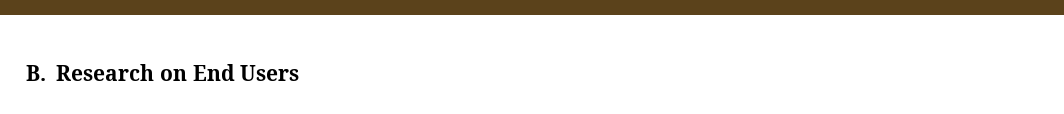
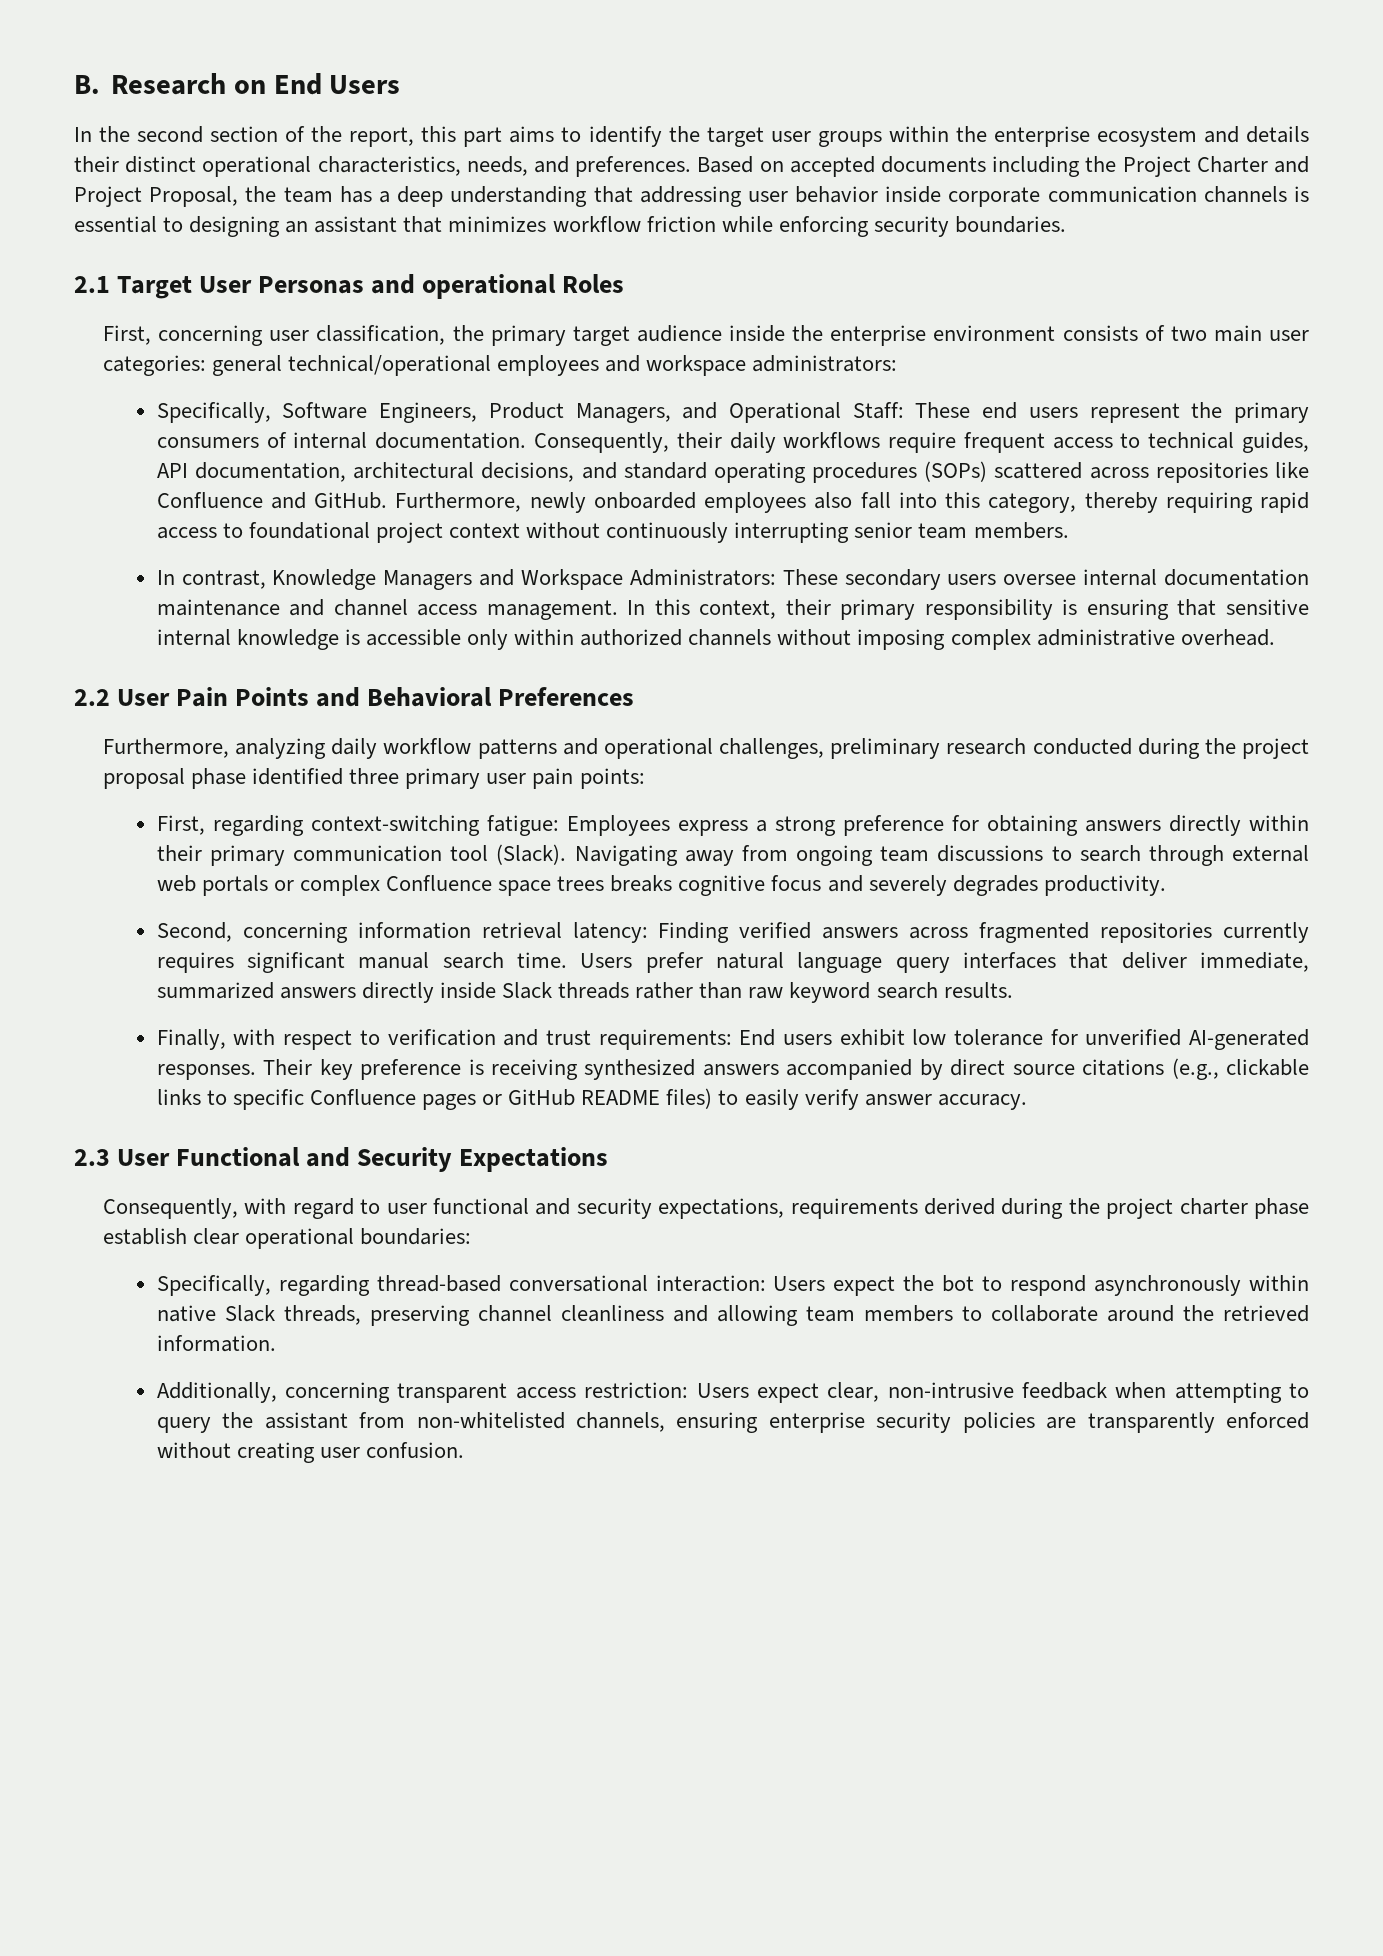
(300, 73) none -> [74,126,1309,147] [74,156,1310,177] [74,186,1309,207] [74,216,1066,237] [74,274,625,299] [103,325,1310,346] [103,355,898,376] [156,402,1309,423] [156,432,1309,453] [156,461,1309,483] [156,492,1309,513] [156,522,1069,543] [156,569,1309,590] [156,599,1309,620] [156,629,1275,650] [74,687,635,707] [103,738,1309,759] [103,768,645,789] [156,815,1309,836] [156,844,1309,866] [156,875,1166,896] [156,922,1309,943] [156,952,1309,973] [156,982,1013,1003] [156,1029,1309,1050] [156,1058,1309,1080] [156,1088,1027,1110] [74,1147,609,1172] [103,1198,1309,1219] [103,1228,472,1249] [156,1275,1309,1296] [156,1305,1309,1326] [156,1335,276,1352] [156,1382,1309,1403] [156,1412,1309,1433] [156,1442,465,1463] // In the second section of the report, this part aims to identify the target user groups within the enterprise ecosystem and details their distinct operational characteristics, needs, and preferences. Based on accepted documents including the Project Charter and Project Proposal, the team has a deep understanding that addressing user behavior inside corporate communication channels is essential to designing an assistant that minimizes workflow friction while enforcing security boundaries. // 2.1 Target User Personas and operational Roles // First, concerning user classification, the primary target audience inside the enterprise environment consists of two main user categories: general technical/operational employees and workspace administrators: // Specifically, Software Engineers, Product Managers, and Operational Staff: These end users represent the primary consumers of internal documentation. Consequently, their daily workflows require frequent access to technical guides, API documentation, architectural decisions, and standard operating procedures (SOPs) scattered across repositories like Confluence and GitHub. Furthermore, newly onboarded employees also fall into this category, thereby requiring rapid access to foundational project context without continuously interrupting senior team members. // In contrast, Knowledge Managers and Workspace Administrators: These secondary users oversee internal documentation maintenance and channel access management. In this context, their primary responsibility is ensuring that sensitive internal knowledge is accessible only within authorized channels without imposing complex administrative overhead. // 2.2 User Pain Points and Behavioral Preferences // Furthermore, analyzing daily workflow patterns and operational challenges, preliminary research conducted during the project proposal phase identified three primary user pain points: // First, regarding context-switching fatigue: Employees express a strong preference for obtaining answers directly within their primary communication tool (Slack). Navigating away from ongoing team discussions to search through external web portals or complex Confluence space trees breaks cognitive focus and severely degrades productivity. // Second, concerning information retrieval latency: Finding verified answers across fragmented repositories currently requires significant manual search time. Users prefer natural language query interfaces that deliver immediate, summarized answers directly inside Slack threads rather than raw keyword search results. // Finally, with respect to verification and trust requirements: End users exhibit low tolerance for unverified AI-generated responses. Their key preference is receiving synthesized answers accompanied by direct source citations (e.g., clickable links to specific Confluence pages or GitHub README files) to easily verify answer accuracy. // 2.3 User Functional and Security Expectations // Consequently, with regard to user functional and security expectations, requirements derived during the project charter phase establish clear operational boundaries: // Specifically, regarding thread-based conversational interaction: Users expect the bot to respond asynchronously within native Slack threads, preserving channel cleanliness and allowing team members to collaborate around the retrieved information. // Additionally, concerning transparent access restriction: Users expect clear, non-intrusive feedback when attempting to query the assistant from non-whitelisted channels, ensuring enterprise security policies are transparently enforced without creating user confusion.

